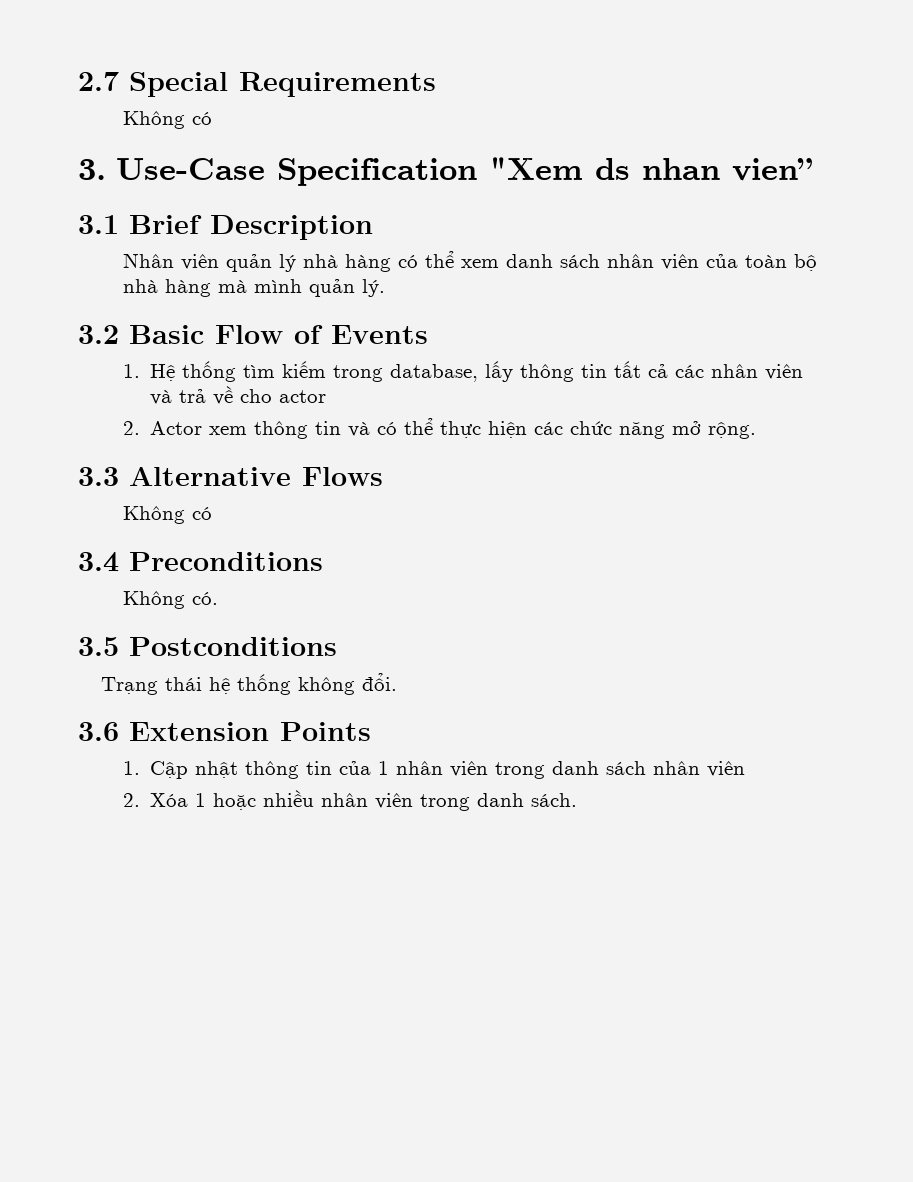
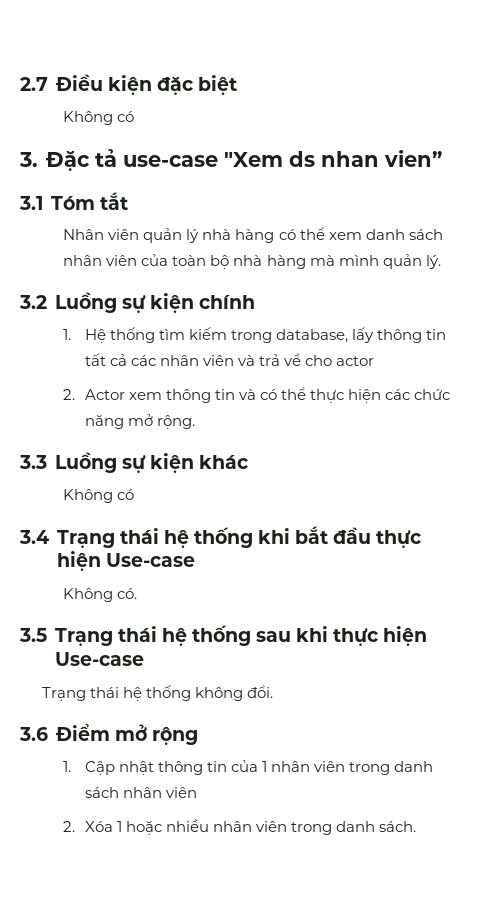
[129,72,437,97] Special Requirements -> [55,74,237,95] Điều kiện đặc biệt
[116,158,478,186] Use-Case Specification -> [45,149,218,171] Đặc tả use-case
[129,215,374,240] Brief Description -> [50,192,128,210] Tóm tắt
[129,325,429,344] Basic Flow of Events -> [54,292,255,313] Luồng sự kiện chính
[129,467,384,486] Alternative Flows -> [54,452,248,473] Luồng sự kiện khác
[129,552,324,571] [123,591,219,609] [78,637,338,656] Preconditions // Không có. // 3.5 Postconditions -> [56,526,422,548] [56,551,195,571] [63,588,138,602] [19,625,428,646] [54,652,144,666] Trạng thái hệ thống khi bắt đầu thực hiện Use-case // Không có. // 3.5 Trạng thái hệ thống sau khi thực hiện Use-case
[129,722,372,741] Extension Points -> [55,724,198,745] Điểm mở rộng

